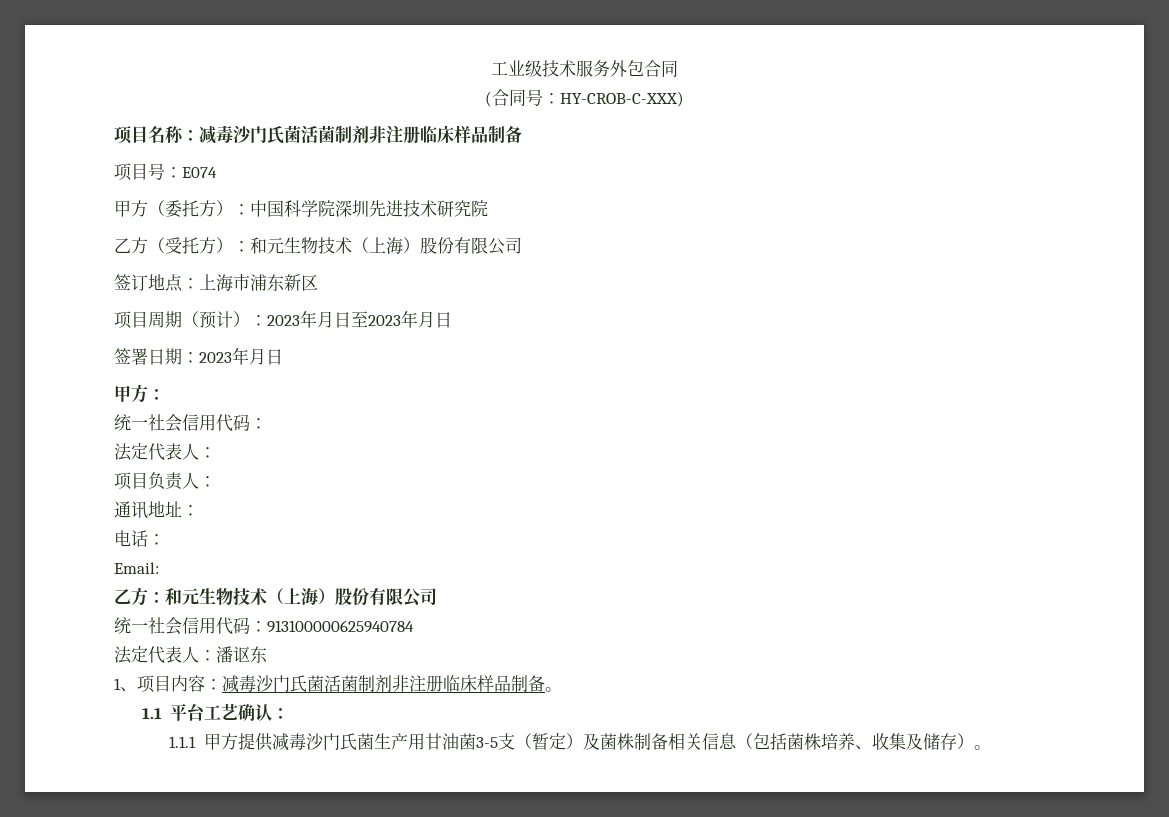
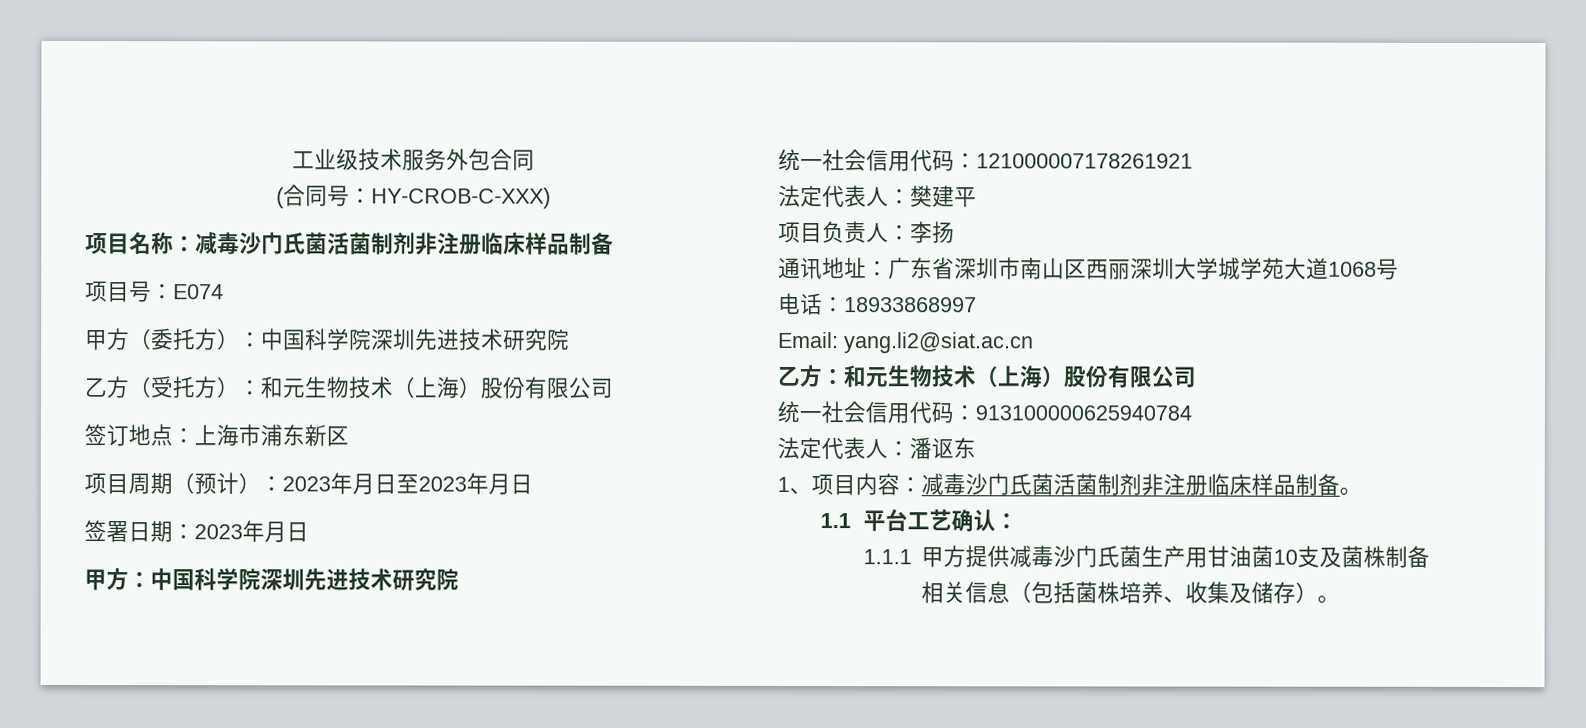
[114,414,267,432] [114,443,216,461] // 统一社会信用代码： // 法定代表人： -> [150,568,459,591] [778,148,1193,172] [778,184,977,208] 中国科学院深圳先进技术研究院 // 统一社会信用代码：121000007178261921 // 法定代表人：樊建平
(216, 481) none -> [910,221,955,244] 李扬
(199, 510) none -> [888,257,1399,280] 广东省深圳市南山区西丽深圳大学城学苑大道1068号
(165, 539) none -> [844,297,977,313] 18933868997
(159, 568) none -> [844,332,1034,354] yang.li2@siat.ac.cn
[475,733,583,750] 3-5支（暂定） -> [1273,545,1321,568] 10支

